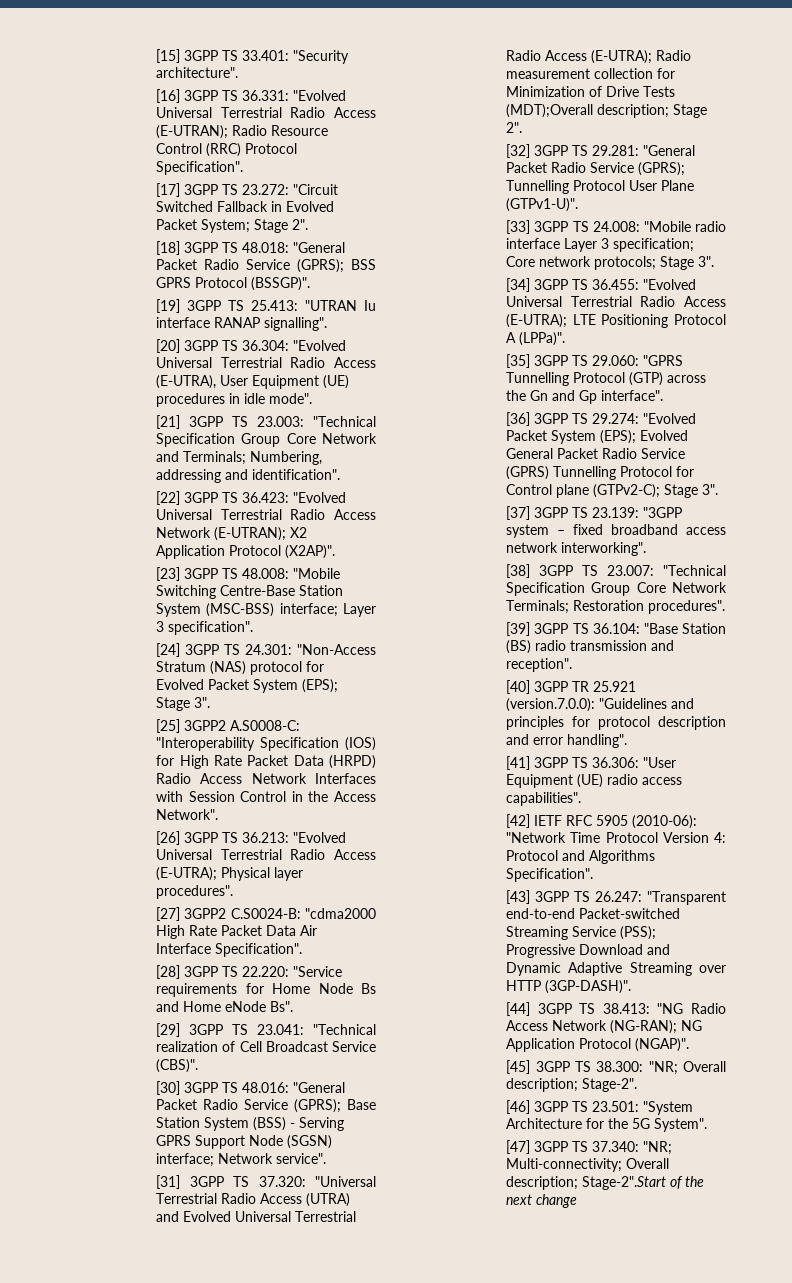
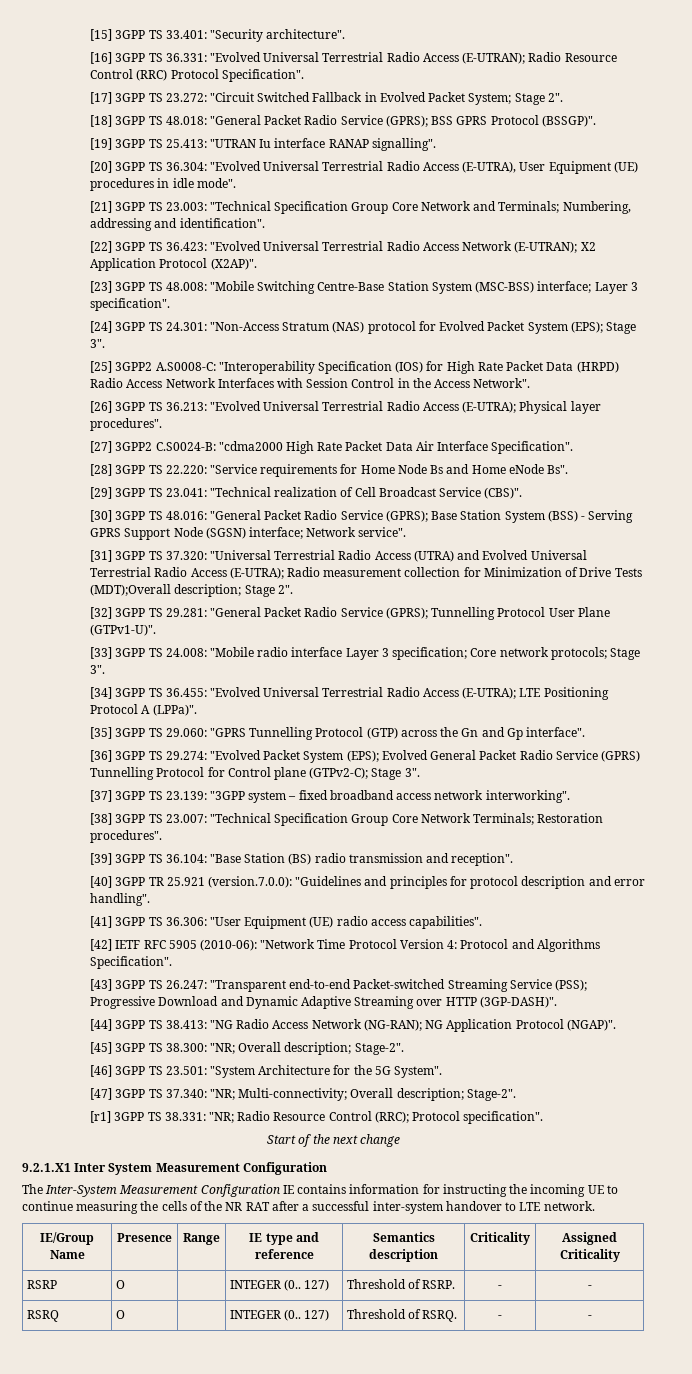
[582,1176,705,1190] [506,1194,578,1208] Stage-2".Start of the next change -> [466,1089,516,1101] [90,1111,544,1124] [267,1134,400,1147] [22,1162,327,1175] [22,1184,618,1197] [22,1201,595,1214] [40,1232,94,1245] [49,1250,85,1259] [117,1233,172,1242] [183,1233,220,1245] [249,1232,319,1245] [254,1249,314,1259] [372,1232,435,1242] [369,1249,439,1262] [470,1232,530,1245] [562,1232,617,1245] [559,1249,620,1262] [26,1280,57,1289] [115,1280,125,1289] [229,1279,330,1291] [346,1279,456,1289] [498,1285,503,1289] [587,1285,592,1289] [26,1310,59,1322] [115,1310,125,1319] [229,1309,330,1321] [346,1309,458,1322] [498,1315,503,1319] [587,1315,592,1319] Stage-2". // [r1] 3GPP TS 38.331: "NR; Radio Resource Control (RRC); Protocol specification". // Start of the next change // 9.2.1.X1 Inter System Measurement Configuration // The Inter-System Measurement Configuration IE contains information for instructing the incoming UE to continue measuring the cells of the NR RAT after a successful inter-system handover to LTE network. // IE/Group Name | Presence | Range | IE type and reference | Semantics description | Criticality | Assigned Criticality // RSRP | O | | INTEGER (0.. 127) | Threshold of RSRP. | - | - // RSRQ | O | | INTEGER (0.. 127) | Threshold of RSRQ. | - | -

